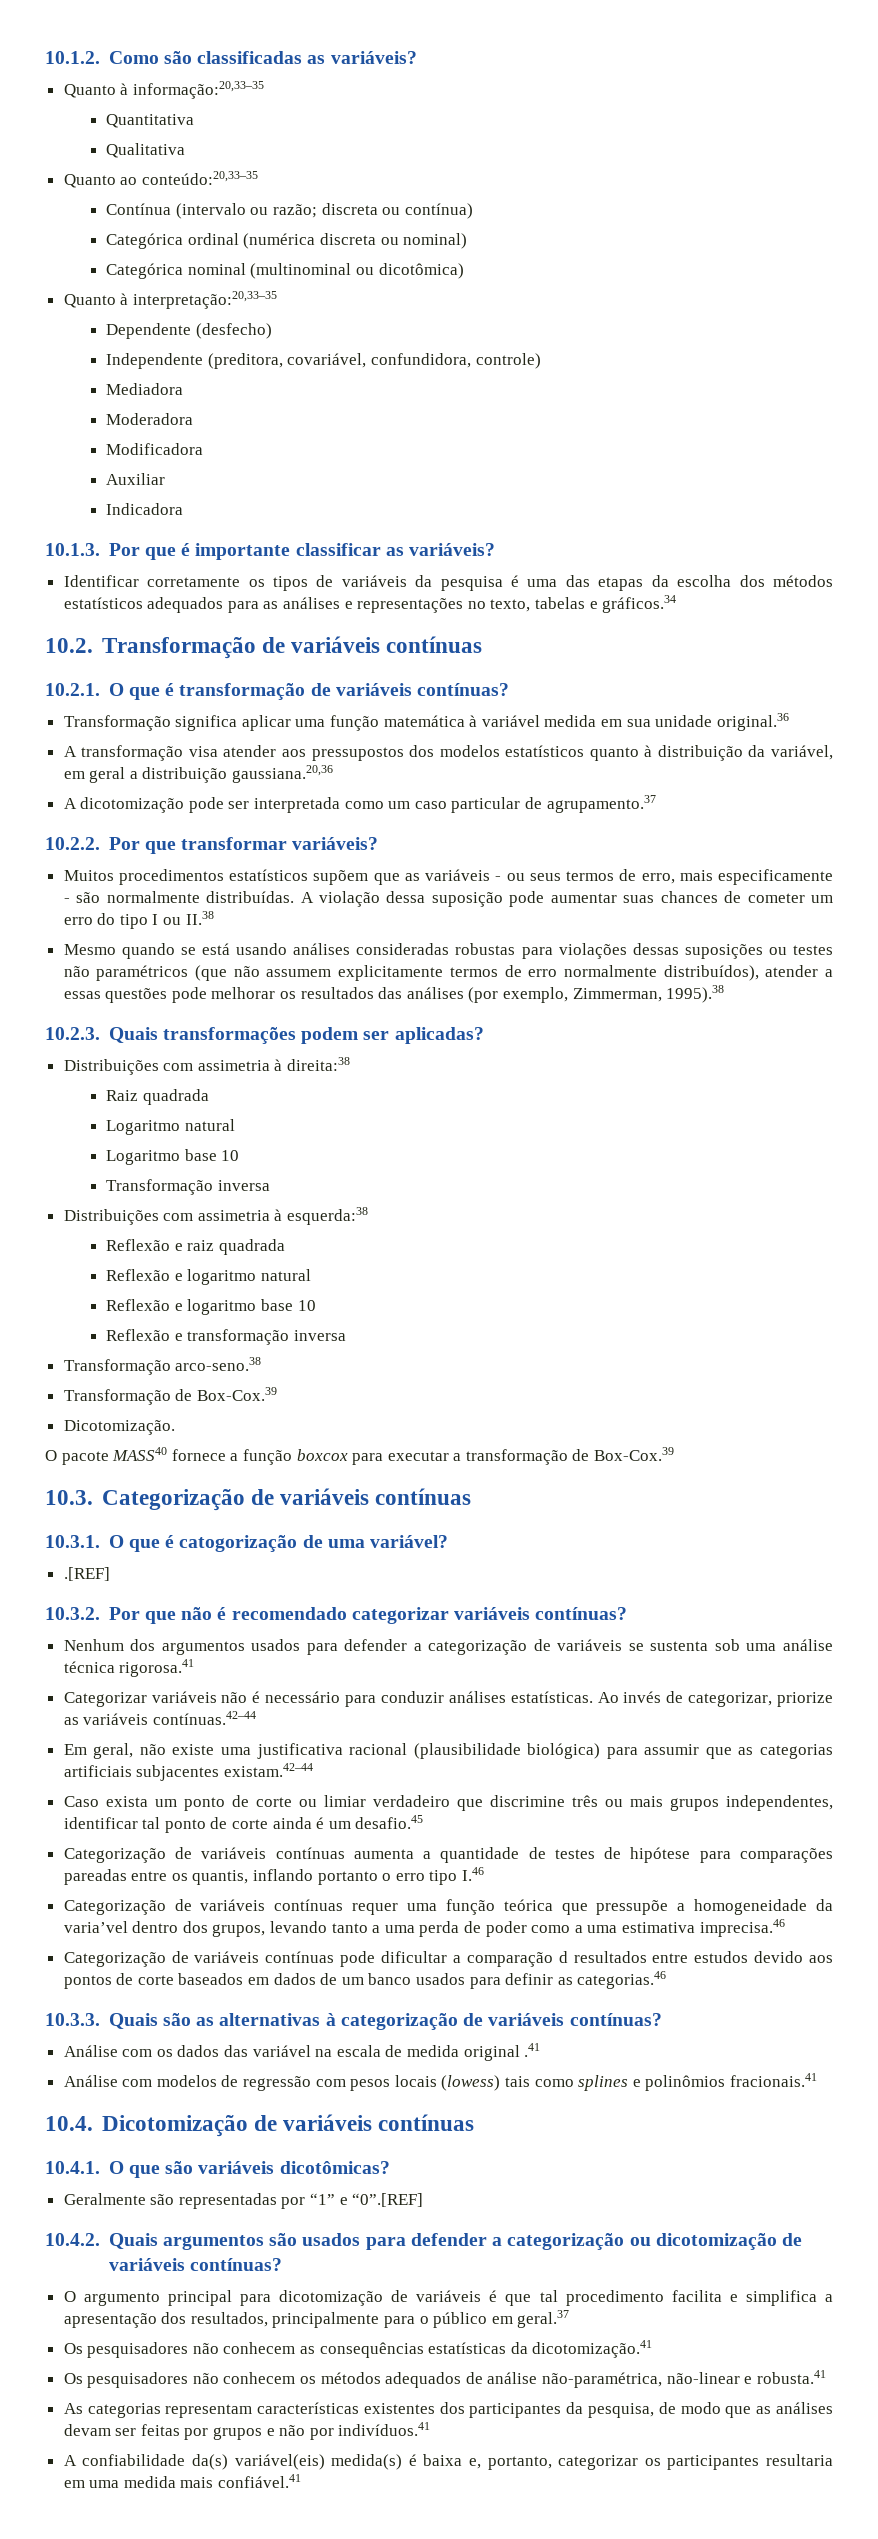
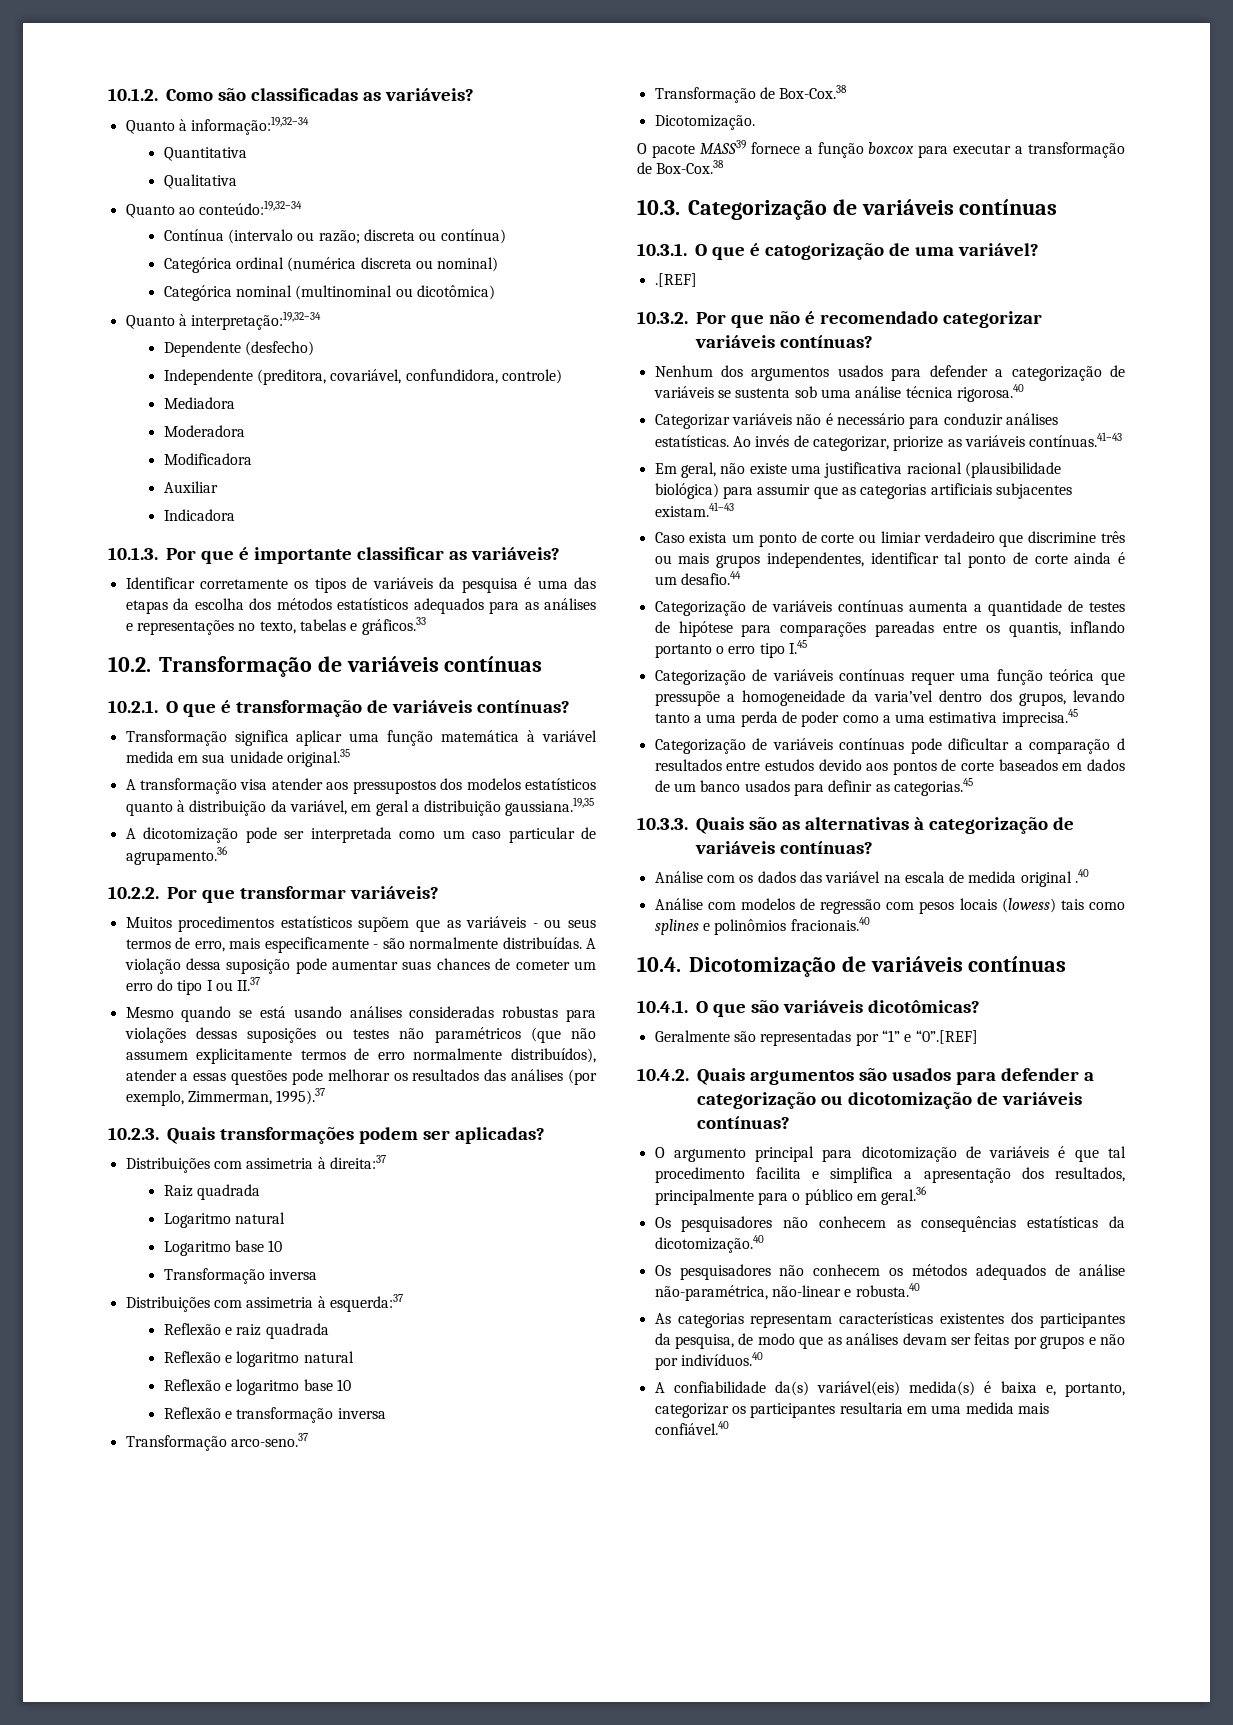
[132,81,264,99] informação:20,33–35 -> [191,116,310,135] informação:19,32–34
[141,171,258,185] conteúdo:20,33–35 -> [199,200,303,215] conteúdo:19,32–34
[132,291,277,309] interpretação:20,33–35 -> [191,311,322,330] interpretação:19,32–34
[602,595,677,613] gráficos.34 -> [361,617,426,635] gráficos.33
[716,713,789,731] original.36 -> [286,749,350,767] original.35
[232,765,334,783] gaussiana.20,36 -> [505,797,595,816] gaussiana.19,35
[546,795,656,813] agrupamento.37 -> [125,846,227,865] agrupamento.36
[185,911,214,925] II.38 -> [237,977,261,991] II.37
[666,985,725,1003] 1995).38 -> [276,1088,326,1105] 1995).37
[287,1057,351,1071] direita:38 -> [329,1155,386,1169] direita:37
[287,1207,369,1225] esquerda:38 -> [329,1294,403,1312] esquerda:37
[175,1357,262,1371] [63,1387,277,1405] arco-seno.38 // Transformação de Box-Cox.39 -> [230,1433,308,1447] [654,85,848,103] arco-seno.37 // Transformação de Box-Cox.38
[112,1447,168,1461] MASS40 -> [699,140,746,154] MASS39
[594,1447,675,1461] Box-Cox.39 -> [656,160,725,174] Box-Cox.38
[119,1659,195,1677] rigorosa.41 -> [956,384,1024,402] rigorosa.40
[152,1711,256,1725] contínuas.42–44 -> [1029,432,1123,447] contínuas.41–43
[223,1763,313,1777] existam.42–44 -> [654,502,734,517] existam.41–43
[355,1815,424,1829] desafio.45 -> [680,571,741,585] desafio.44
[462,1867,485,1881] I.46 -> [788,640,807,654] I.45
[699,1919,785,1937] imprecisa.46 -> [1001,709,1078,727] imprecisa.45
[577,1971,667,1989] categorias.46 -> [893,778,973,796] categorias.45
[524,2043,541,2057] .41 -> [1075,869,1090,883] .40
[729,2073,817,2087] fracionais.41 -> [790,917,870,931] fracionais.40
[517,2310,570,2328] geral.37 -> [881,1186,927,1205] geral.36
[532,2340,653,2358] dicotomização.41 -> [654,1235,764,1253] dicotomização.40
[756,2370,826,2384] robusta.41 -> [855,1283,920,1297] robusta.40
[338,2422,431,2436] indivíduos.41 -> [680,1352,763,1366] indivíduos.40
[218,2474,302,2488] confiável.41 -> [654,1421,729,1435] confiável.40

